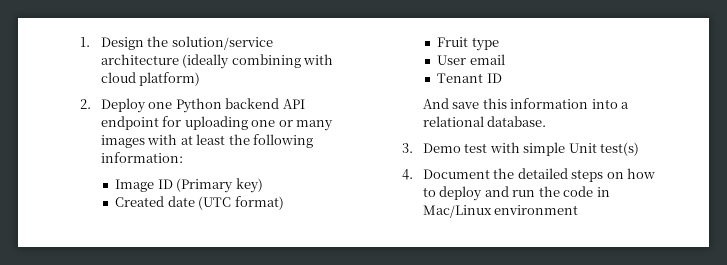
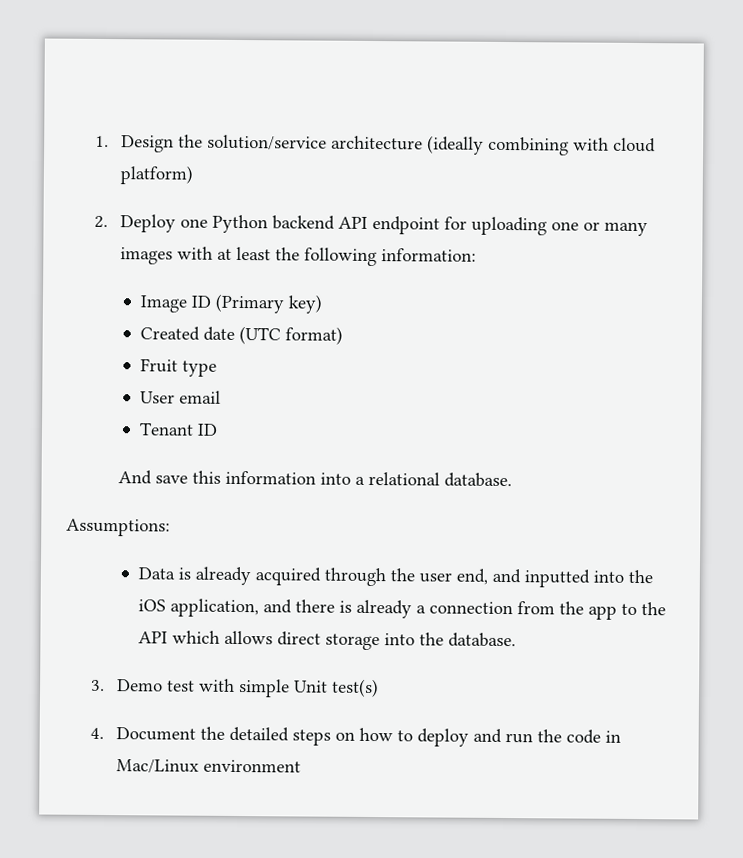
(547, 121) none -> [66,518,170,537] [137,566,653,588] [137,598,666,620] [137,630,516,651] // Assumptions: // Data is already acquired through the user end, and inputted into the iOS application, and there is already a connection from the app to the API which allows direct storage into the database.

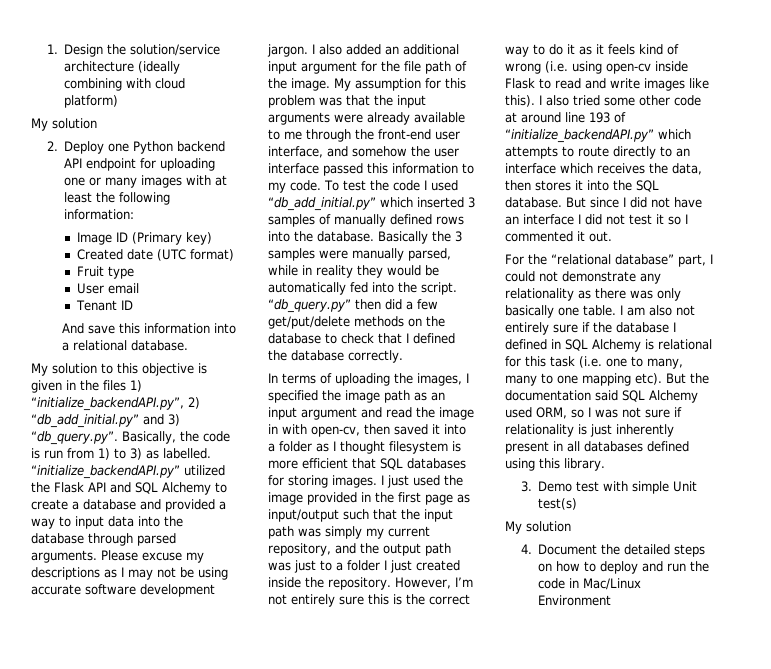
(194, 175) none -> [31,118,97,131] // My solution
[66,518,170,537] [137,566,653,588] [137,598,666,620] [137,630,516,651] Assumptions: // Data is already acquired through the user end, and inputted into the iOS application, and there is already a connection from the app to the API which allows direct storage into the database. -> [31,363,207,376] [31,380,142,393] [31,397,200,411] [31,414,180,428] [31,431,230,445] [31,448,211,460] [31,465,225,479] [31,482,227,495] [31,499,226,512] [31,516,183,529] [31,533,176,546] [31,550,204,563] [31,567,228,580] [31,584,215,597] [267,44,459,57] [268,61,467,74] [268,78,466,91] [268,95,426,108] [268,112,465,125] [268,129,460,142] [268,146,459,158] [268,163,474,176] [268,180,458,193] [268,197,475,211] [268,214,464,227] [268,231,462,244] [268,248,451,261] [268,265,439,278] [268,282,457,295] [268,299,438,313] [268,316,445,329] [268,333,455,344] [268,350,403,363] [268,373,469,386] [268,390,445,403] [268,407,474,420] [268,424,466,437] [268,441,461,454] [268,458,466,470] [268,475,463,488] [268,492,470,505] [268,509,453,522] [268,526,430,539] [268,543,451,556] [268,560,460,573] [268,577,473,590] [268,594,470,607] [505,44,679,57] [505,61,688,74] [505,78,709,91] [505,95,701,107] [505,112,626,123] [505,129,691,143] [505,146,690,159] [505,163,702,175] [505,180,659,192] [505,197,702,208] [505,214,688,225] [505,231,612,242] [505,254,713,267] [505,271,661,284] [505,288,681,301] [505,305,695,318] [505,322,676,335] [505,339,712,352] [505,356,683,369] [505,373,709,386] [505,390,698,403] [505,407,682,419] [505,424,674,437] [505,441,689,454] [505,458,605,471] My solution to this objective is given in the files 1) “initialize_backendAPI.py”, 2) “db_add_initial.py” and 3) “db_query.py”. Basically, the code is run from 1) to 3) as labelled. “initialize_backendAPI.py” utilized the Flask API and SQL Alchemy to create a database and provided a way to input data into the database through parsed arguments. Please excuse my descriptions as I may not be using accurate software development jargon. I also added an additional input argument for the file path of the image. My assumption for this problem was that the input arguments were already available to me through the front-end user interface, and somehow the user interface passed this information to my code. To test the code I used “db_add_initial.py” which inserted 3 samples of manually defined rows into the database. Basically the 3 samples were manually parsed, while in reality they would be automatically fed into the script. “db_query.py” then did a few get/put/delete methods on the database to check that I defined the database correctly. // In terms of uploading the images, I specified the image path as an input argument and read the image in with open-cv, then saved it into a folder as I thought filesystem is more efficient that SQL databases for storing images. I just used the image provided in the first page as input/output such that the input path was simply my current repository, and the output path was just to a folder I just created inside the repository. However, I’m not entirely sure this is the correct way to do it as it feels kind of wrong (i.e. using open-cv inside Flask to read and write images like this). I also tried some other code at around line 193 of “initialize_backendAPI.py” which attempts to route directly to an interface which receives the data, then stores it into the SQL database. But since I did not have an interface I did not test it so I commented it out. // For the “relational database” part, I could not demonstrate any relationality as there was only basically one table. I am also not entirely sure if the database I defined in SQL Alchemy is relational for this task (i.e. one to many, many to one mapping etc). But the documentation said SQL Alchemy used ORM, so I was not sure if relationality is just inherently present in all databases defined using this library.
(380, 688) none -> [505,521,571,534] // My solution
[203,759,302,773] environment -> [538,595,612,606] Environment

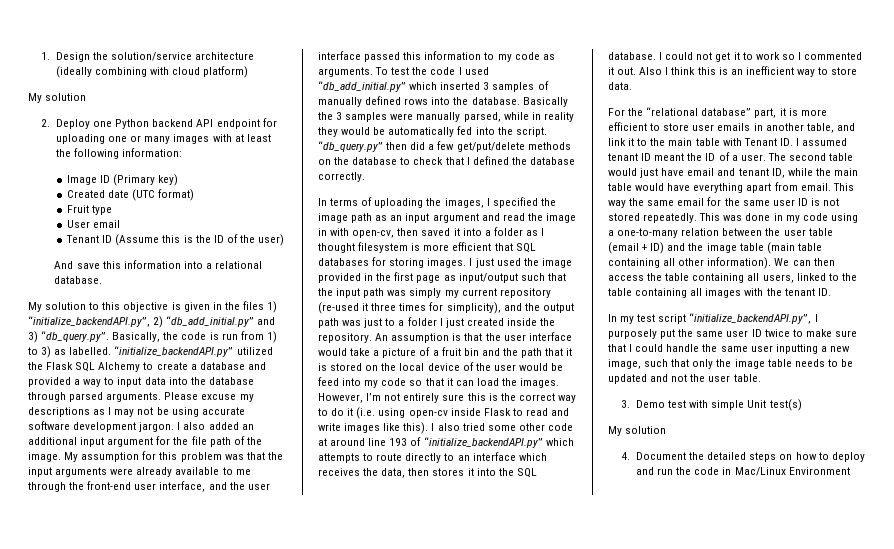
(133, 305) none -> [115,234,285,246] (Assume this is the ID of the user)
[88,482,131,493] API and -> (74, 366) none
[352,146,407,157] somehow -> (227, 486) none
[290,180,321,191] code. -> [514,52,555,60] [318,67,373,77] code as arguments.
[268,543,331,556] repository, -> [499,288,551,298] [318,302,501,314] repository (re-used it three times for simplicity),
(391, 583) none -> [375,332,572,343] [318,347,573,358] [318,362,564,371] [318,377,560,388] An assumption is that the user interface would take a picture of a fruit bin and the path that it is stored on the local device of the user would be feed into my code so that it can load the images.
[579,44,679,55] [505,63,541,74] as it feels kind of wrong -> (354, 412) none
[566,197,702,208] [505,214,664,225] But since I did not have an interface I did not test it -> [659,52,780,62] I could not get it to work
(612, 236) none -> [639,66,858,77] [608,82,632,90] Also I think this is an inefficient way to store data.
[710,254,713,264] [505,271,661,284] [505,288,681,301] [505,305,695,318] [505,322,676,335] [505,339,712,352] [505,356,683,369] [505,373,709,386] [505,390,698,403] [505,407,682,419] [505,424,674,437] [505,441,689,454] [505,458,605,471] I could not demonstrate any relationality as there was only basically one table. I am also not entirely sure if the database I defined in SQL Alchemy is relational for this task (i.e. one to many, many to one mapping etc). But the documentation said SQL Alchemy used ORM, so I was not sure if relationality is just inherently present in all databases defined using this library. -> [779,108,827,116] [608,122,855,133] [608,138,848,146] [608,152,854,161] [608,168,858,178] [608,182,854,193] [608,197,840,208] [608,213,858,223] [608,228,833,238] [608,242,822,254] [608,257,835,269] [608,273,857,283] [608,288,831,298] [608,313,818,324] [608,329,857,339] [608,344,850,354] [608,359,853,369] [608,374,761,384] it is more efficient to store user emails in another table, and link it to the main table with Tenant ID. I assumed tenant ID meant the ID of a user. The second table would just have email and tenant ID, while the main table would have everything apart from email. This way the same email for the same user ID is not stored repeatedly. This was done in my code using a one-to-many relation between the user table (email + ID) and the image table (main table containing all other information). We can then access the table containing all users, linked to the table containing all images with the tenant ID. // In my test script “initialize_backendAPI.py”, I purposely put the same user ID twice to make sure that I could handle the same user inputting a new image, such that only the image table needs to be updated and not the user table.

